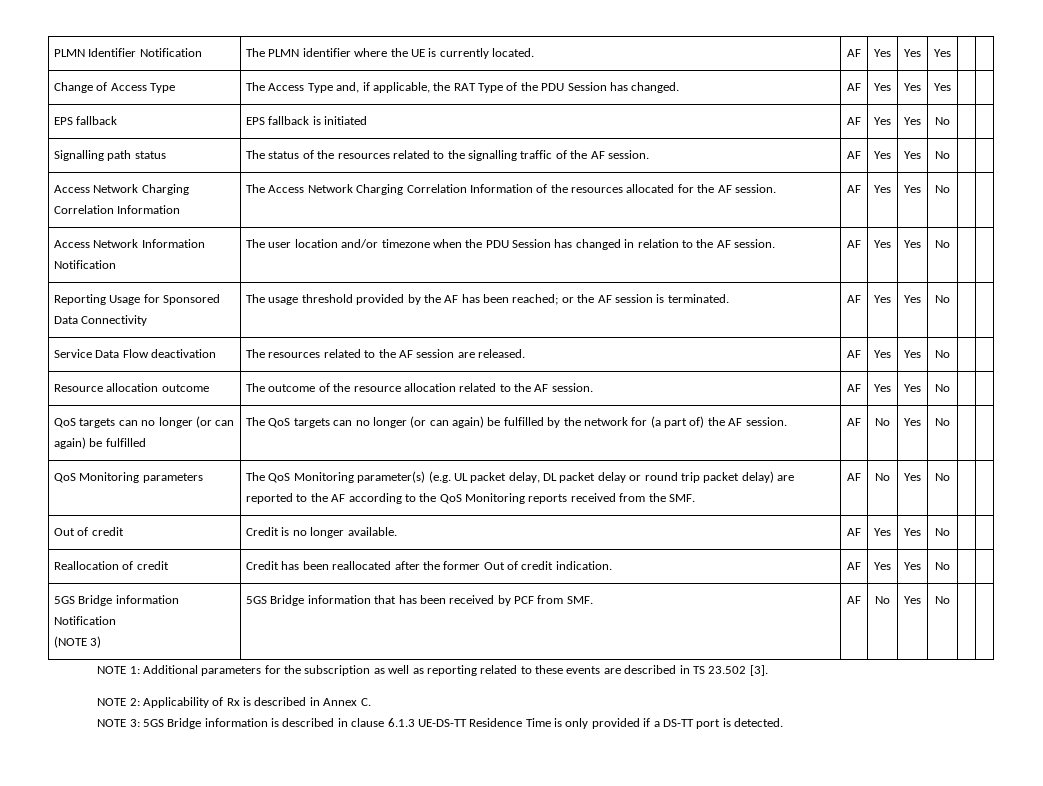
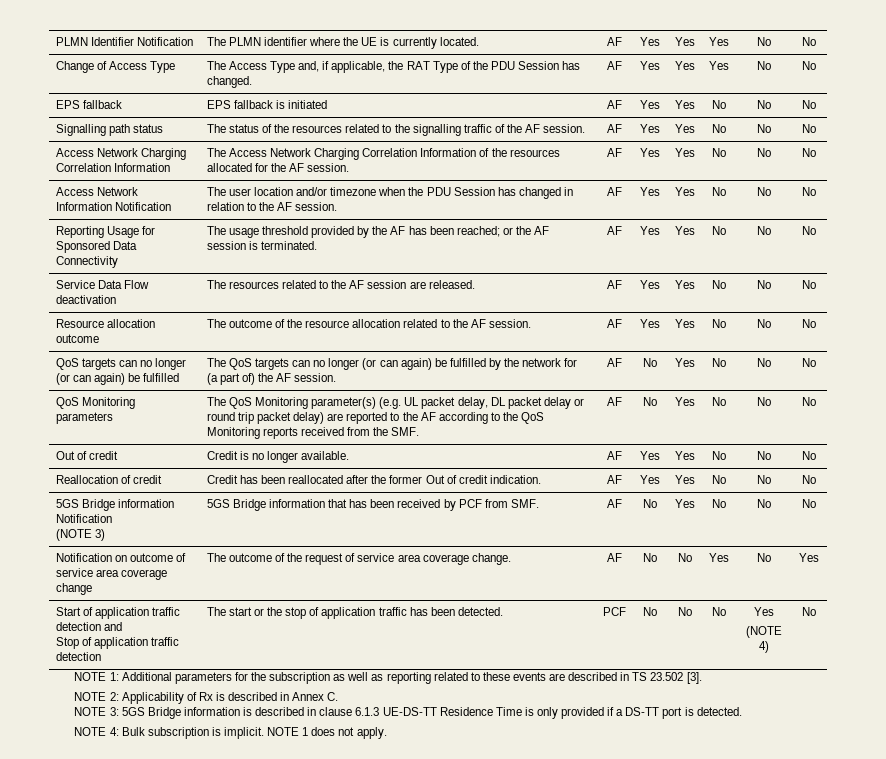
(951, 53) | -> [757,37,771,46] [802,37,816,46] No | No
(951, 87) | -> [757,61,771,70] [802,61,816,70] No | No
(950, 121) | -> [757,100,771,109] [802,100,816,109] No | No
(950, 155) | -> [757,124,771,133] [802,124,816,133] No | No
(950, 189) | -> [757,148,771,157] [802,148,816,157] No | No
(950, 244) | -> [757,187,771,196] [802,187,816,196] No | No
(950, 299) | -> [757,226,771,235] [802,226,816,235] No | No
(950, 354) | -> [757,280,771,289] [802,280,816,289] No | No
(950, 388) | -> [757,319,771,328] [802,319,816,328] No | No
(950, 422) | -> [757,358,771,367] [802,358,816,367] No | No
(950, 477) | -> [757,397,771,406] [802,397,816,406] No | No
(950, 532) | -> [757,451,771,460] [802,451,816,460] No | No
(950, 566) | -> [757,475,771,484] [802,475,816,484] No | No
(950, 600) | -> [757,499,771,508] [802,499,816,508] [55,553,187,562] [55,568,168,580] [55,583,92,595] [206,553,511,565] [606,553,622,562] [643,553,657,562] [677,553,692,562] [709,553,729,562] [757,553,771,562] [799,553,819,562] [55,607,181,619] [55,622,122,631] [55,637,180,649] [55,652,101,661] [206,607,503,619] [602,607,626,616] [643,607,657,616] [677,607,692,616] [712,607,726,616] [754,607,774,616] [746,626,782,638] [759,641,769,653] [802,607,816,616] No | No // Notification on outcome of service area coverage change | The outcome of the request of service area coverage change. | AF | No | No | Yes | No | Yes // Start of application traffic detection and // Stop of application traffic detection | The start or the stop of application traffic has been detected. | PCF | No | No | No | Yes // (NOTE 4) | No
(784, 722) none -> [74,727,387,739] // NOTE 4: Bulk subscription is implicit. NOTE 1 does not apply.

